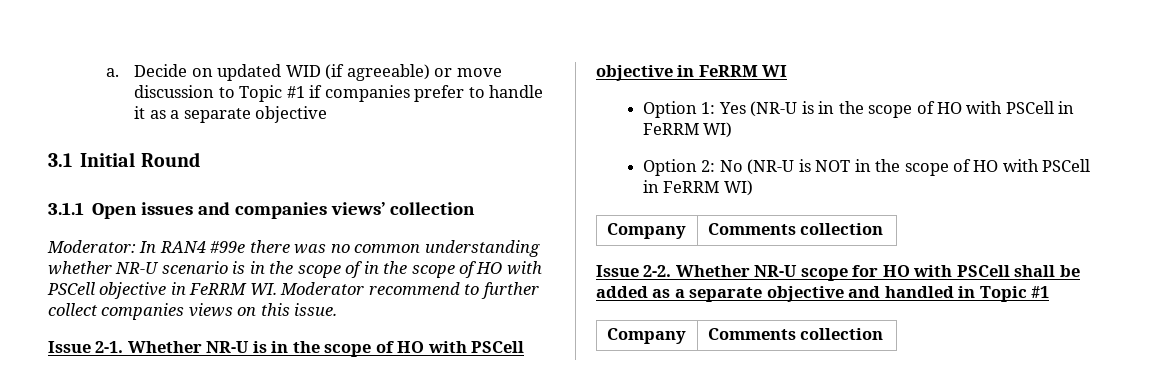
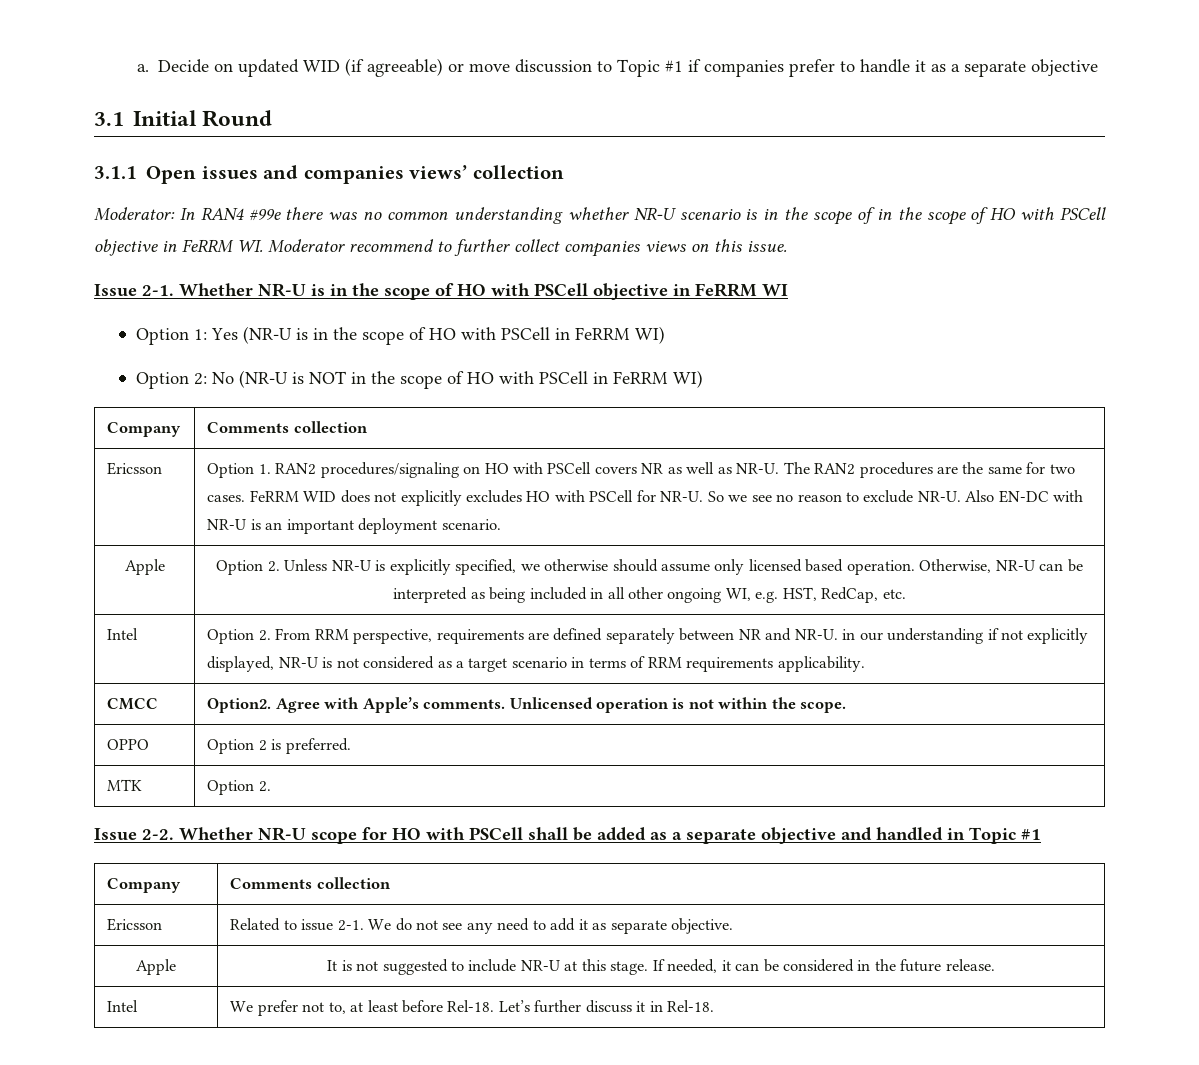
(884, 229) none -> [107,462,163,475] [207,462,1075,478] [207,490,1084,506] [207,518,501,534] [124,559,165,575] [216,559,1083,575] [393,587,906,603] [107,628,139,640] [207,628,1089,644] [207,656,865,672] [107,698,159,710] [207,697,847,713] [107,739,150,750] [207,738,351,754] [107,779,143,791] [207,780,271,795] // Ericsson | Option 1. RAN2 procedures/signaling on HO with PSCell covers NR as well as NR-U. The RAN2 procedures are the same for two cases. FeRRM WID does not explicitly excludes HO with PSCell for NR-U. So we see no reason to exclude NR-U. Also EN-DC with NR-U is an important deployment scenario. // Apple | Option 2. Unless NR-U is explicitly specified, we otherwise should assume only licensed based operation. Otherwise, NR-U can be interpreted as being included in all other ongoing WI, e.g. HST, RedCap, etc. // Intel | Option 2. From RRM perspective, requirements are defined separately between NR and NR-U. in our understanding if not explicitly displayed, NR-U is not considered as a target scenario in terms of RRM requirements applicability. // CMCC | Option2. Agree with Apple’s comments. Unlicensed operation is not within the scope. // OPPO | Option 2 is preferred. // MTK | Option 2.
(884, 334) none -> [107,918,163,931] [230,918,734,934] [136,959,176,975] [327,959,995,975] [107,1000,139,1012] [230,1000,715,1016] // Ericsson | Related to issue 2-1. We do not see any need to add it as separate objective. // Apple | It is not suggested to include NR-U at this stage. If needed, it can be considered in the future release. // Intel | We prefer not to, at least before Rel-18. Let’s further discuss it in Rel-18.

